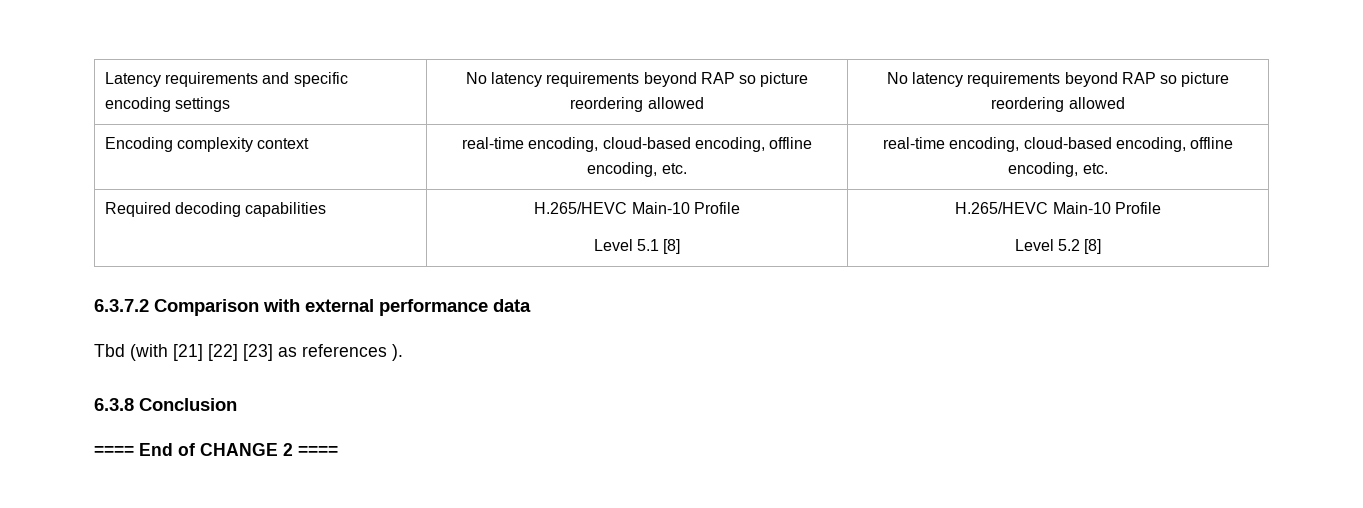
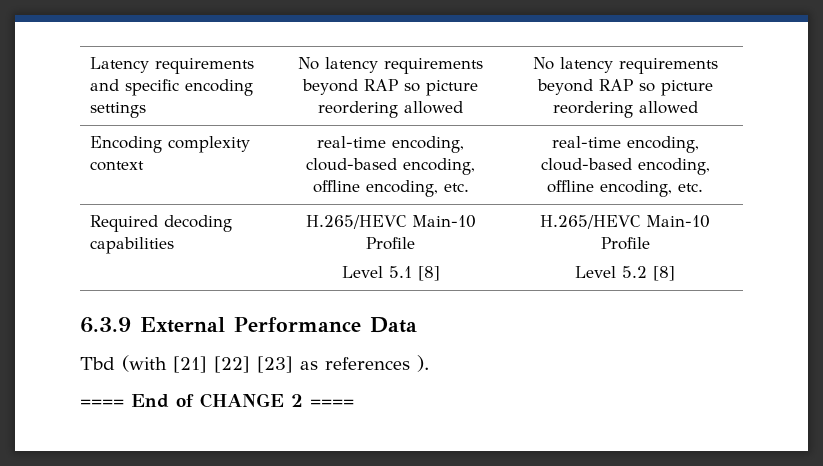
[94,299,531,316] 6.3.7.2 Comparison with external performance data -> [80,317,417,333] 6.3.9 External Performance Data
[94,398,237,411] // 6.3.8 Conclusion -> (429, 363) none

